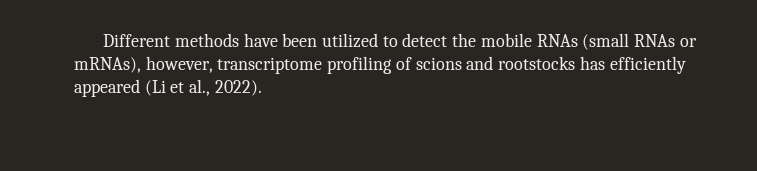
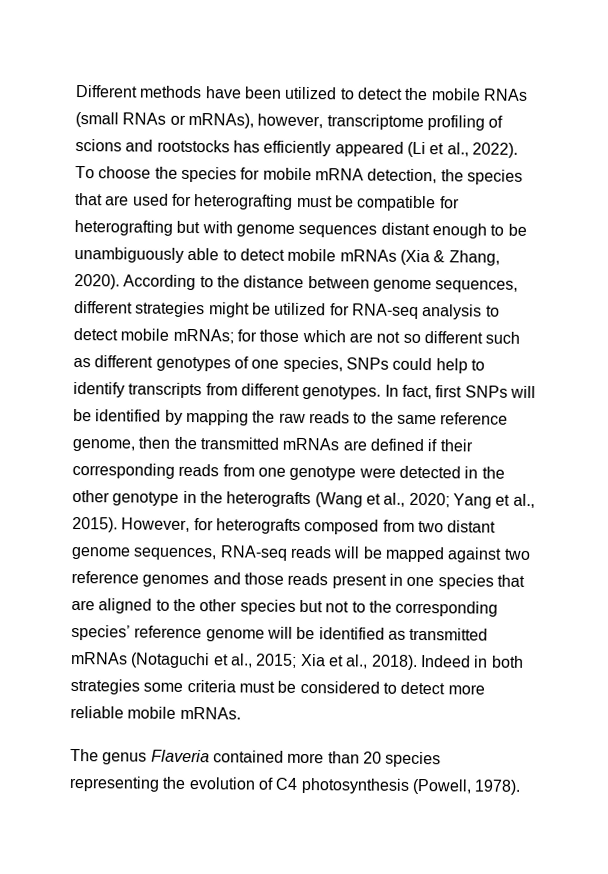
(262, 88) none -> [75,165,523,185] [75,192,460,212] [74,219,527,239] [74,246,500,266] [74,273,519,293] [74,300,500,320] [73,327,521,344] [73,355,485,374] [73,381,536,400] [73,408,509,426] [72,436,473,452] [72,462,505,481] [72,489,535,509] [72,516,497,535] [71,545,531,563] [71,570,525,590] [71,598,499,617] [71,624,489,642] [71,651,524,670] [70,678,485,695] [70,705,241,720] [70,748,442,768] [69,775,522,795] To choose the species for mobile mRNA detection, the species that are used for heterografting must be compatible for heterografting but with genome sequences distant enough to be unambiguously able to detect mobile mRNAs (Xia & Zhang, 2020). According to the distance between genome sequences, different strategies might be utilized for RNA-seq analysis to detect mobile mRNAs; for those which are not so different such as different genotypes of one species, SNPs could help to identify transcripts from different genotypes. In fact, first SNPs will be identified by mapping the raw reads to the same reference genome, then the transmitted mRNAs are defined if their corresponding reads from one genotype were detected in the other genotype in the heterografts (Wang et al., 2020; Yang et al., 2015). However, for heterografts composed from two distant genome sequences, RNA-seq reads will be mapped against two reference genomes and those reads present in one species that are aligned to the other species but not to the corresponding species’ reference genome will be identified as transmitted mRNAs (Notaguchi et al., 2015; Xia et al., 2018). Indeed in both strategies some criteria must be considered to detect more reliable mobile mRNAs. // The genus Flaveria contained more than 20 species representing the evolution of C4 photosynthesis (Powell, 1978).

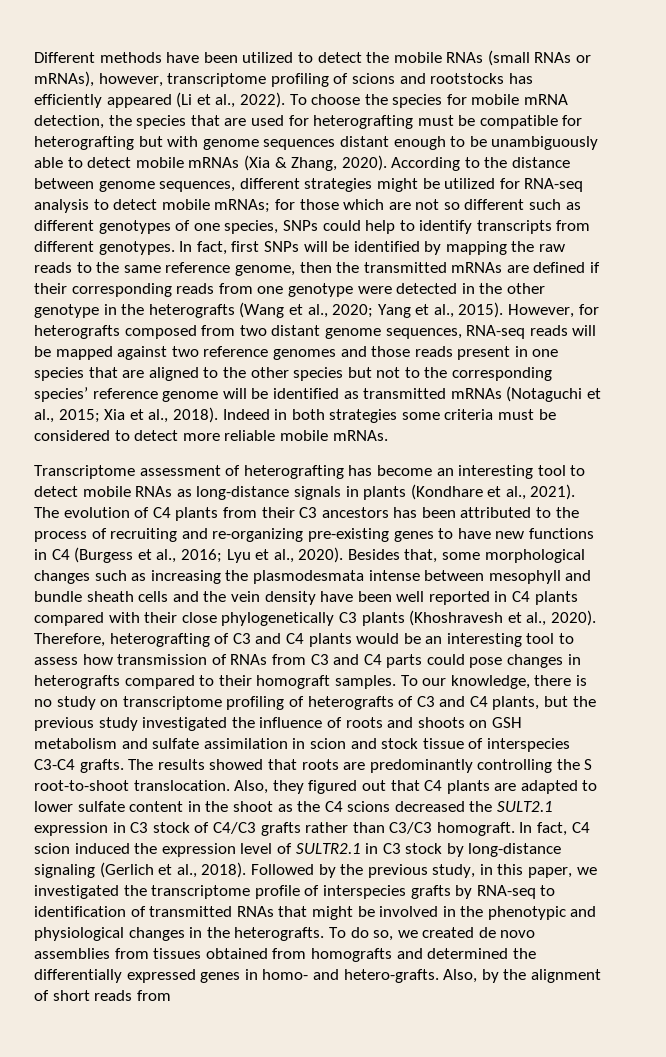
[70,748,442,768] [69,775,522,795] The genus Flaveria contained more than 20 species representing the evolution of C4 photosynthesis (Powell, 1978). -> [34,465,586,479] [34,484,576,500] [34,507,579,521] [34,528,594,542] [34,547,585,563] [34,570,592,584] [34,591,578,605] [34,610,596,626] [34,633,575,647] [34,654,581,668] [34,675,587,689] [34,696,596,710] [34,717,522,731] [34,738,570,752] [34,759,593,773] [34,780,598,794] [34,801,554,812] [34,822,590,836] [34,843,562,857] [34,862,597,878] [34,885,556,899] [34,906,597,920] [34,927,536,941] [34,948,536,962] [34,969,601,983] [34,990,171,1001] Transcriptome assessment of heterografting has become an interesting tool to detect mobile RNAs as long-distance signals in plants (Kondhare et al., 2021). The evolution of C4 plants from their C3 ancestors has been attributed to the process of recruiting and re-organizing pre-existing genes to have new functions in C4 (Burgess et al., 2016; Lyu et al., 2020). Besides that, some morphological changes such as increasing the plasmodesmata intense between mesophyll and bundle sheath cells and the vein density have been well reported in C4 plants compared with their close phylogenetically C3 plants (Khoshravesh et al., 2020). Therefore, heterografting of C3 and C4 plants would be an interesting tool to assess how transmission of RNAs from C3 and C4 parts could pose changes in heterografts compared to their homograft samples. To our knowledge, there is no study on transcriptome profiling of heterografts of C3 and C4 plants, but the previous study investigated the influence of roots and shoots on GSH metabolism and sulfate assimilation in scion and stock tissue of interspecies C3-C4 grafts. The results showed that roots are predominantly controlling the S root-to-shoot translocation. Also, they figured out that C4 plants are adapted to lower sulfate content in the shoot as the C4 scions decreased the SULT2.1 expression in C3 stock of C4/C3 grafts rather than C3/C3 homograft. In fact, C4 scion induced the expression level of SULTR2.1 in C3 stock by long-distance signaling (Gerlich et al., 2018). Followed by the previous study, in this paper, we investigated the transcriptome profile of interspecies grafts by RNA-seq to identification of transmitted RNAs that might be involved in the phenotypic and physiological changes in the heterografts. To do so, we created de novo assemblies from tissues obtained from homografts and determined the differentially expressed genes in homo- and hetero-grafts. Also, by the alignment of short reads from

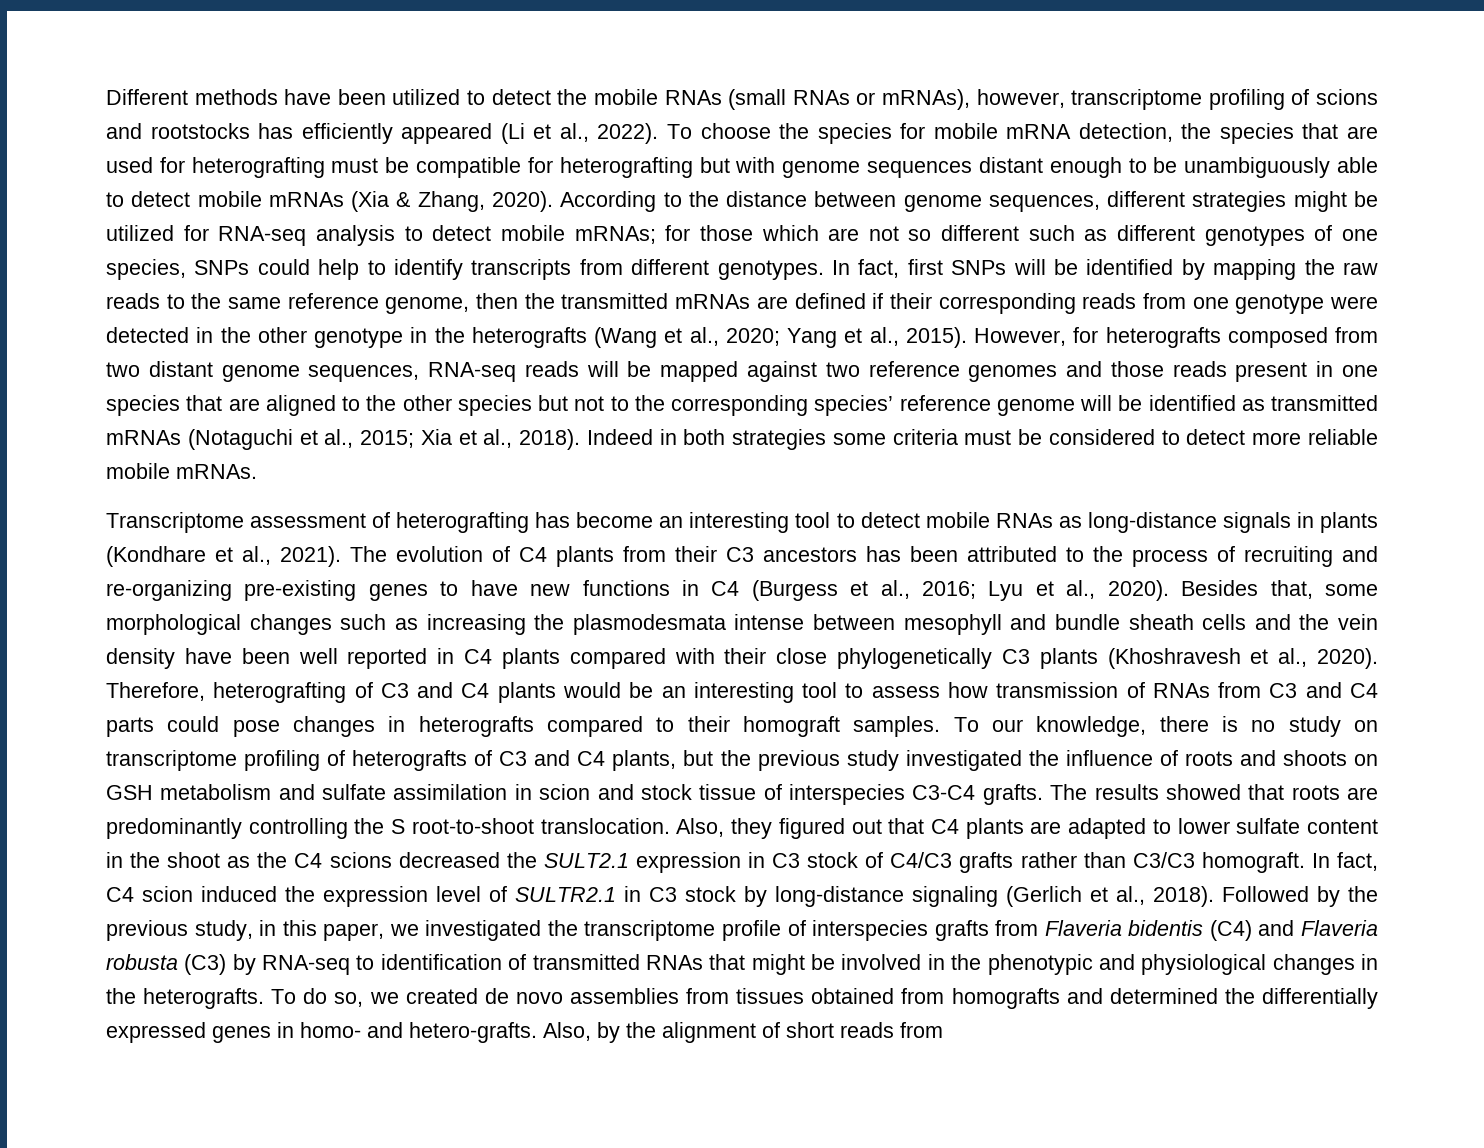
(451, 892) none -> [995,920,1378,941] [106,954,227,975] from Flaveria bidentis (C4) and Flaveria robusta (C3)

